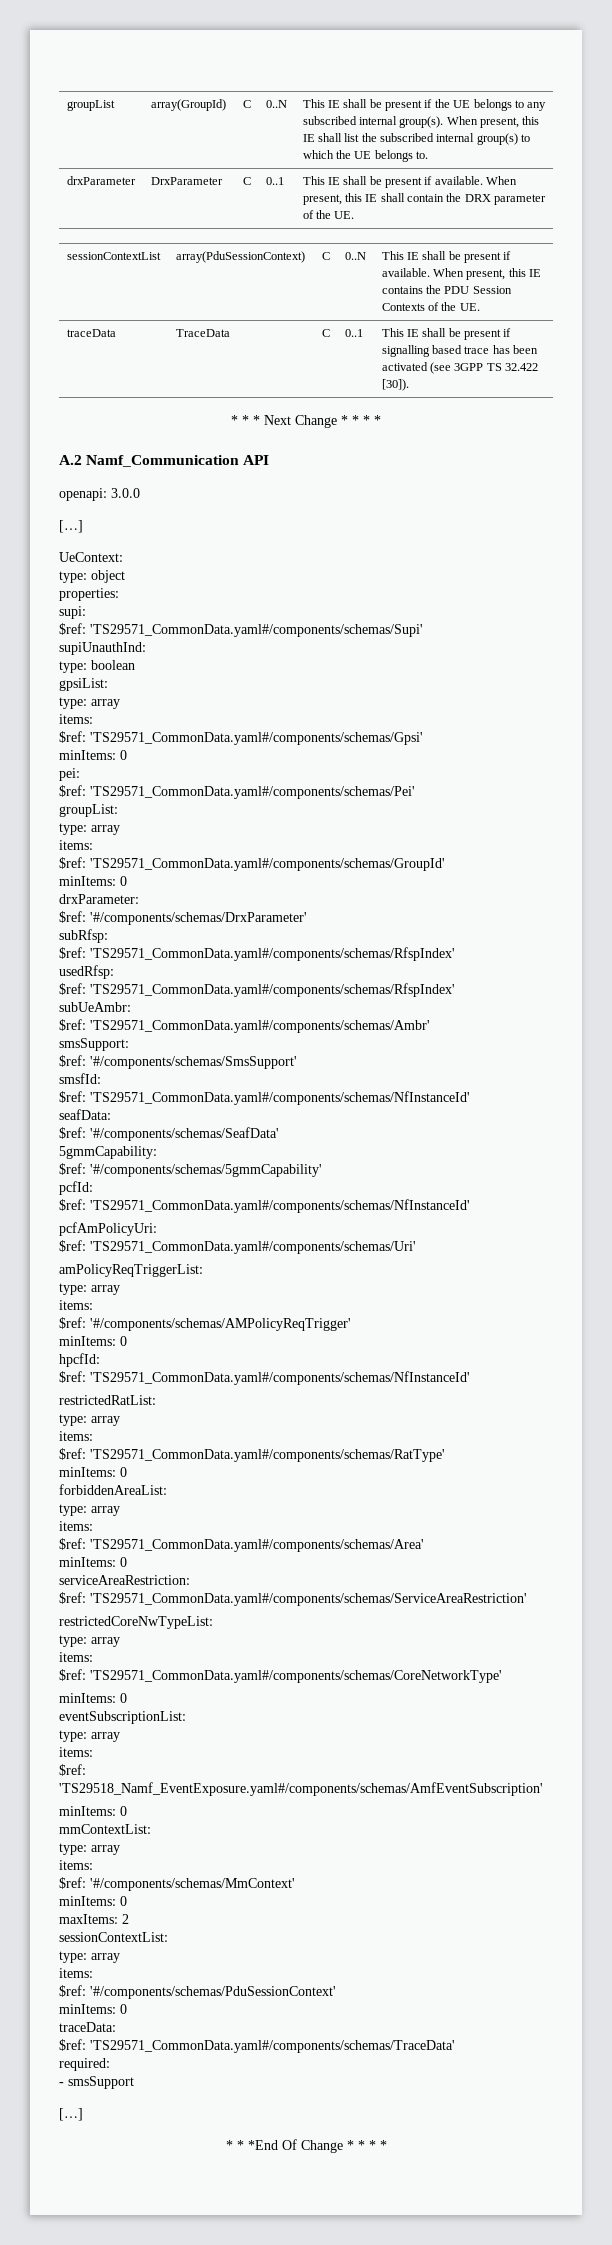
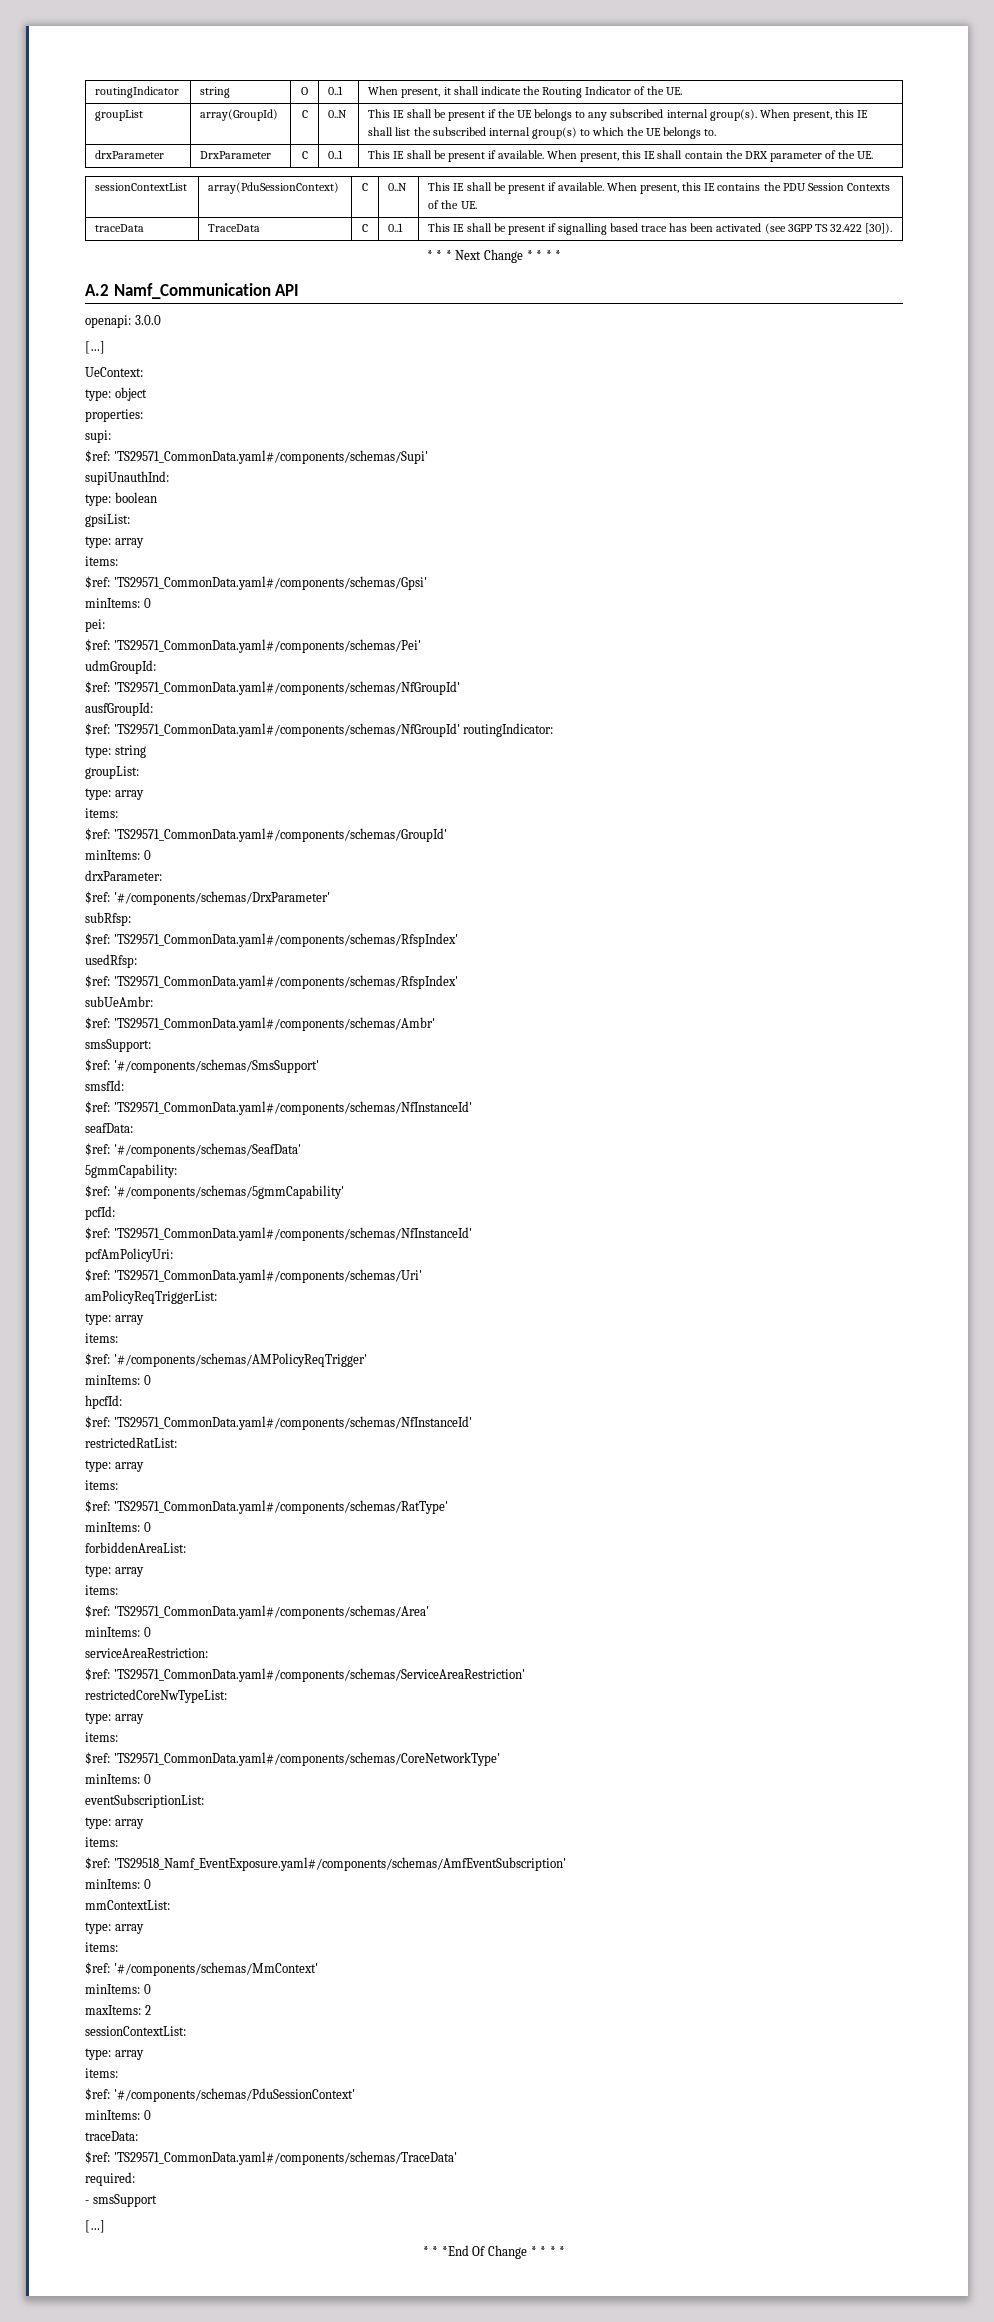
(66, 105) none -> [95,86,180,98] [200,87,231,98] [301,87,308,95] [328,86,344,95] [368,86,683,98] routingIndicator | string | O | 0..1 | When present, it shall indicate the Routing Indicator of the UE. //
(415, 792) none -> [85,660,156,674] [85,681,460,695] [85,702,153,716] [85,723,554,737] [85,745,146,758] // udmGroupId: // $ref: 'TS29571_CommonData.yaml#/components/schemas/NfGroupId' // ausfGroupId: // $ref: 'TS29571_CommonData.yaml#/components/schemas/NfGroupId' routingIndicator: // type: string

